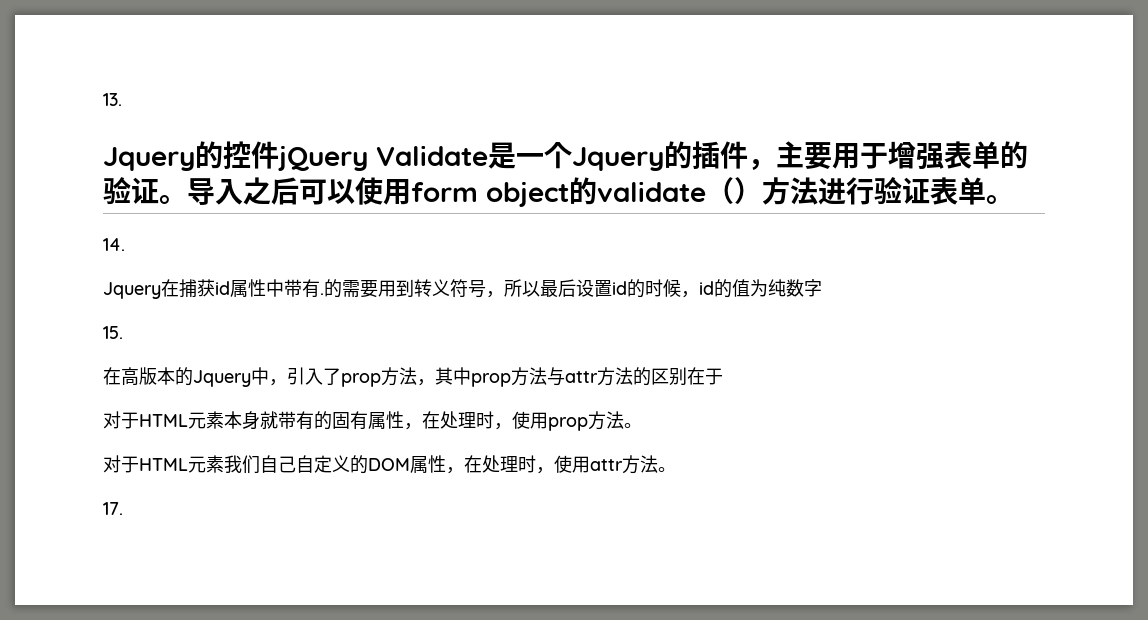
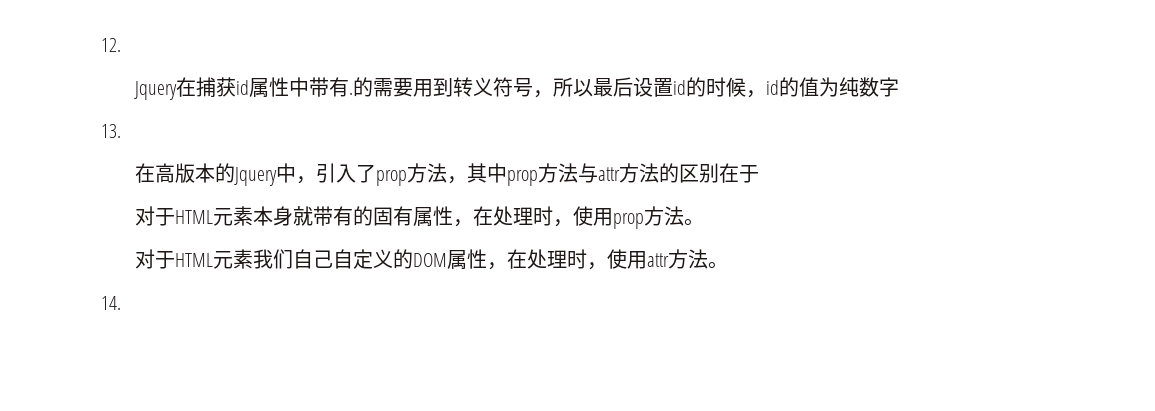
[103,93,122,106] [103,141,1028,171] [103,177,1014,207] [103,238,125,251] 13. // Jquery的控件jQuery Validate是一个Jquery的插件，主要用于增强表单的验证。导入之后可以使用form object的validate（）方法进行验证表单。 // 14. -> [101,38,121,52] 12.
[103,326,123,339] 15. -> [101,124,121,138] 13.
[103,502,123,515] 17. -> [101,296,121,310] 14.

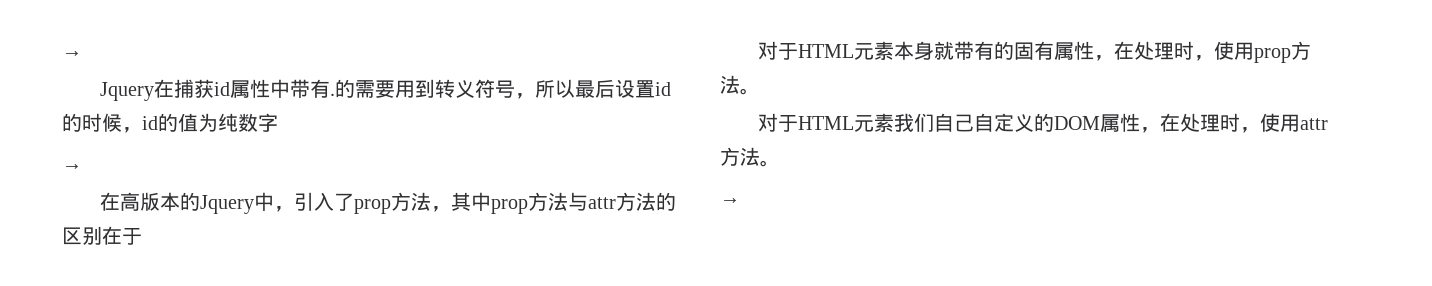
[101,38,121,52] 12. -> [62,50,82,58] →
[101,124,121,138] 13. -> [62,163,82,171] →
[101,296,121,310] 14. -> [720,197,740,205] →

